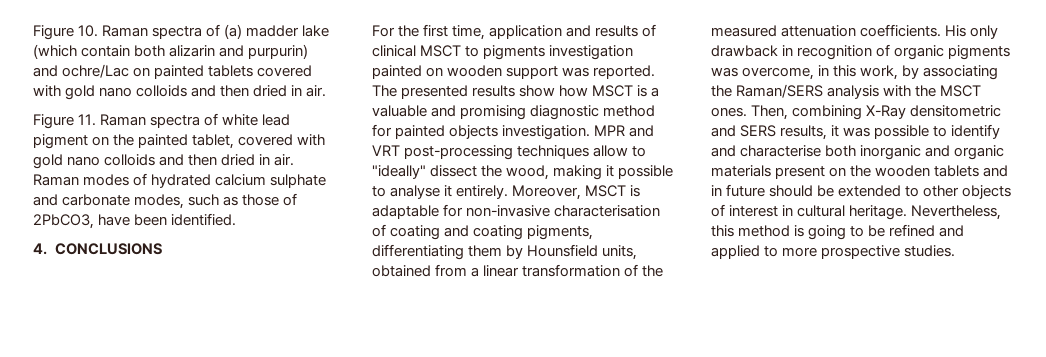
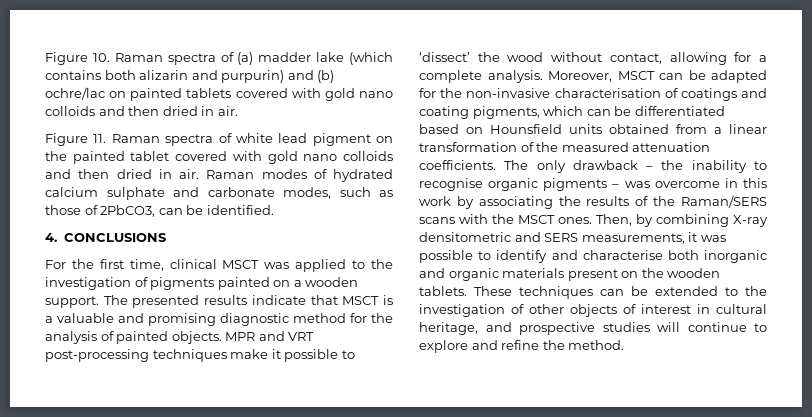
[81,45,131,57] contain -> [45,70,101,80] contains
[62,64,130,78] ochre/Lac -> [317,70,335,83] [45,87,105,100] (b) ochre/lac
[192,134,235,149] tablet, -> [130,151,170,161] tablet
[98,214,168,226] have been -> [158,205,204,215] can be
[489,24,657,39] [372,45,634,60] [372,65,656,79] application and results of clinical MSCT to pigments investigation painted on wooden support was reported. -> [169,259,393,272] [45,277,359,290] [45,296,99,308] clinical MSCT was applied to the investigation of pigments painted on a wooden support.
[519,85,589,97] show how -> [251,295,338,305] indicate that
[395,125,591,140] painted objects investigation. -> [371,313,393,323] [45,331,222,344] the analysis of painted objects.
[593,145,647,157] [372,165,674,180] [372,185,641,200] [372,204,464,219] allow to "ideally" dissect the wood, making it possible to analyse it entirely. Moreover, MSCT is adaptable for -> [230,349,355,362] [419,52,767,65] [419,70,767,83] [419,88,463,98] make it possible to ‘dissect’ the wood without contact, allowing for a complete analysis. Moreover, MSCT can be adapted for the
[390,225,441,240] coating -> [680,88,737,101] coatings
[372,244,638,260] differentiating them by Hounsfield units, -> [543,106,725,116] [419,124,602,134] which can be differentiated based on Hounsfield units
[945,25,967,37] His -> [504,160,529,170] The
[782,44,1011,60] [711,67,815,80] in recognition of organic pigments was overcome, -> [646,160,767,173] [419,178,720,191] – the inability to recognise organic pigments – was overcome
[860,65,899,80] work, -> [419,196,451,206] work
[736,84,880,99] Raman/SERS analysis -> [586,195,767,208] [419,217,455,224] results of the Raman/SERS scans
[792,105,907,120] combining X-Ray -> [636,214,768,227] by combining X-ray
[780,125,828,140] results, -> [581,233,685,244] measurements,
[934,165,1009,177] [711,184,920,197] tablets and in future should be extended to -> [419,286,767,299] [419,304,524,317] tablets. These techniques can be extended to the investigation of
[849,205,1002,220] [711,224,965,240] [711,245,956,259] heritage. Nevertheless, this method is going to be refined and applied to more prospective studies. -> [419,322,767,335] [419,340,625,353] heritage, and prospective studies will continue to explore and refine the method.

